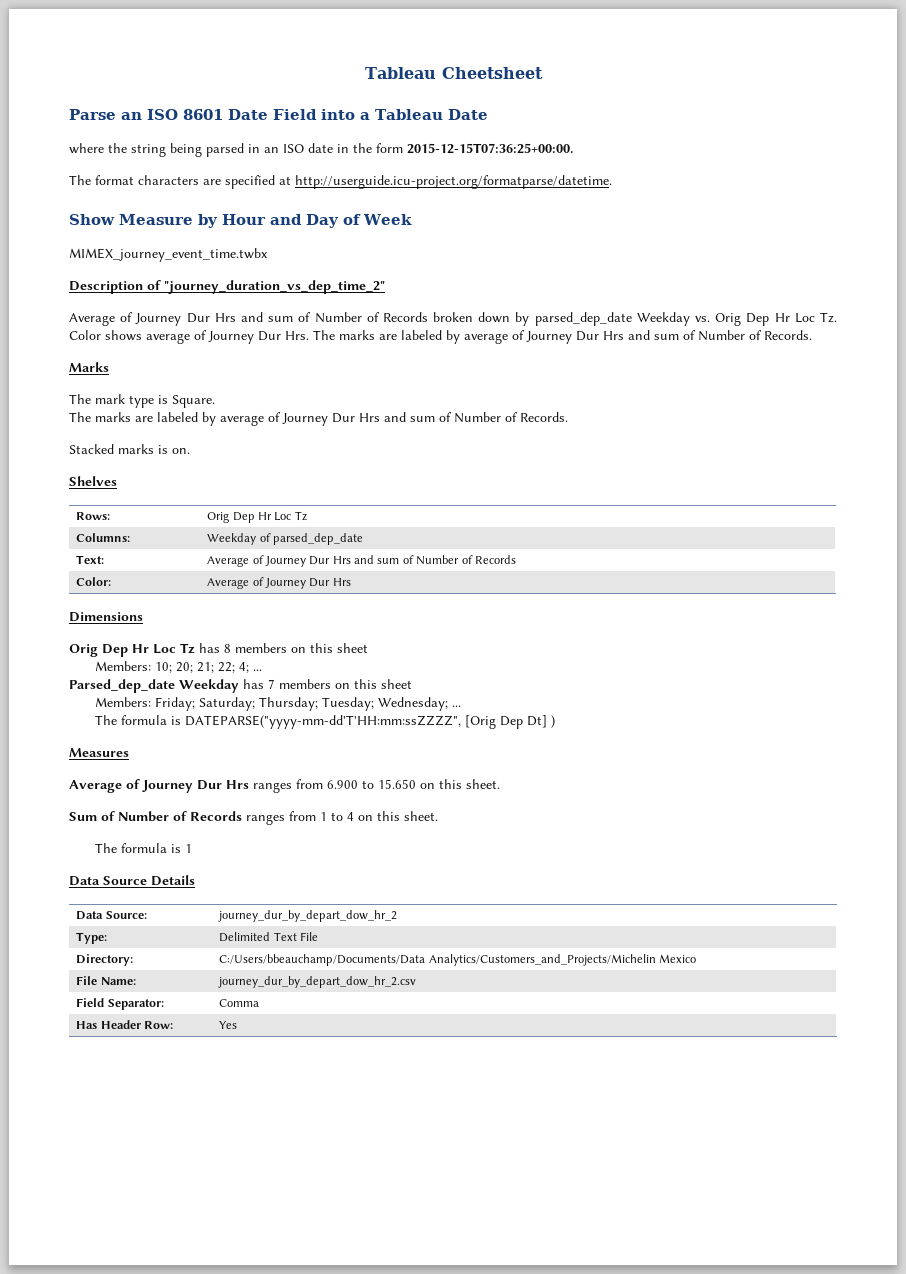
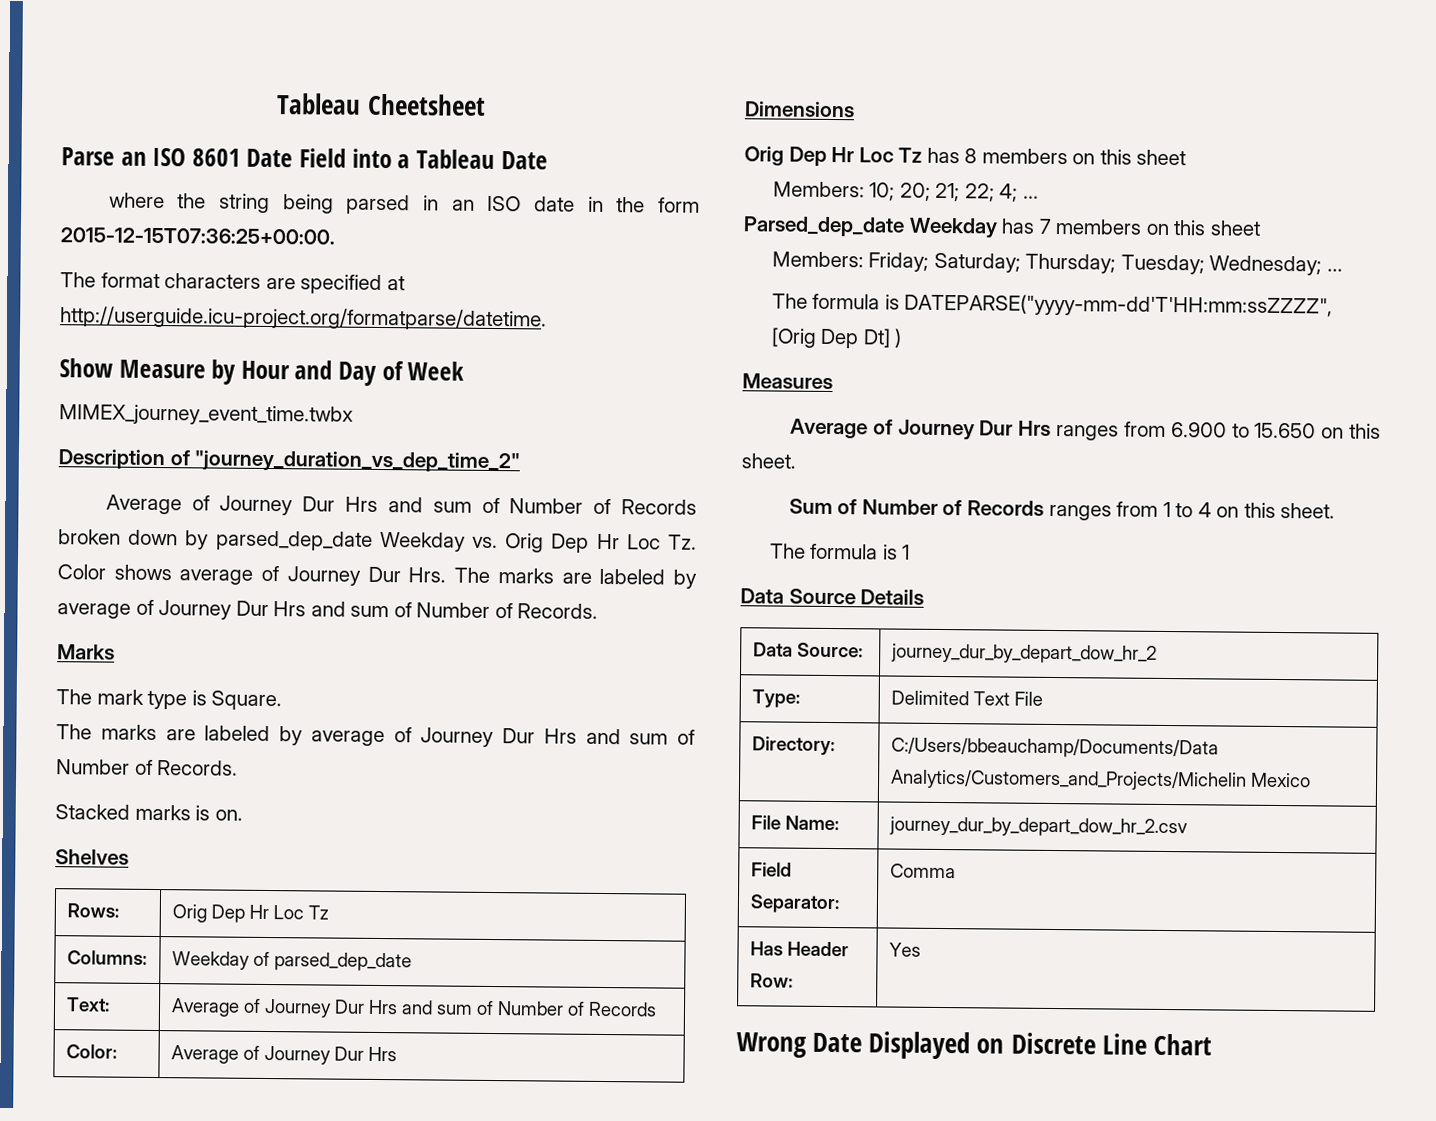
(238, 1025) none -> [736,1031,1212,1060] // Wrong Date Displayed on Discrete Line Chart

